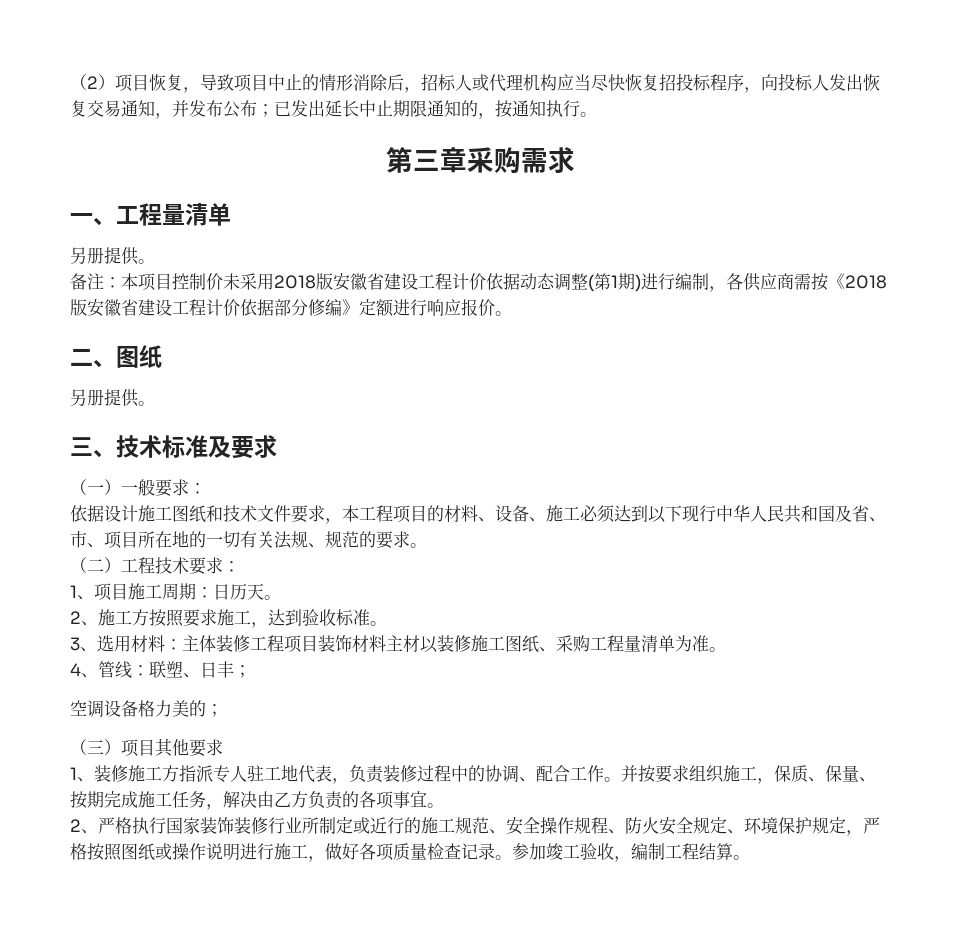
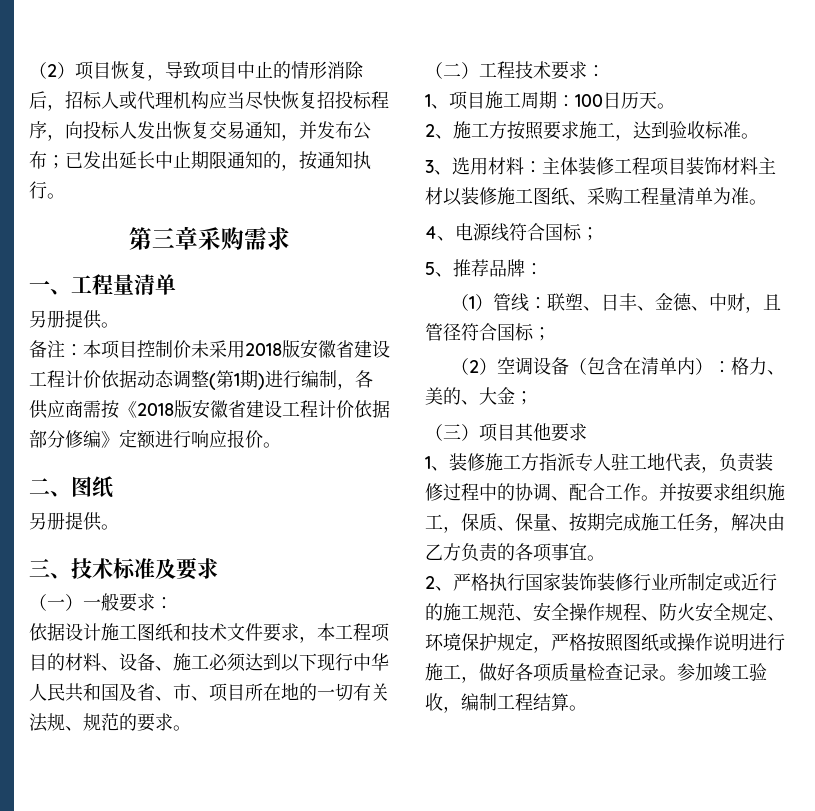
(213, 592) none -> [575,94,603,107] 100
[98,661,251,679] [70,700,206,718] 管线：联塑、日丰； // 空调设备格力美的 -> [455,223,599,242] [425,259,543,277] [451,293,782,313] [425,323,551,341] [451,357,786,375] [425,387,515,405] 电源线符合国标； // 5、推荐品牌： // （1）管线：联塑、日丰、金德、中财，且管径符合国标； // （2）空调设备（包含在清单内）：格力、美的、大金

